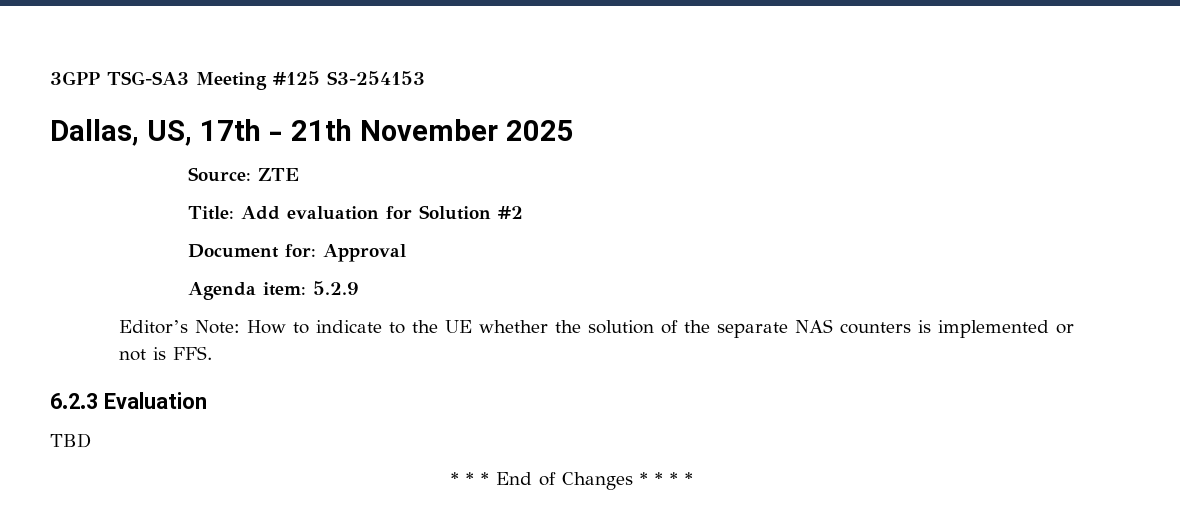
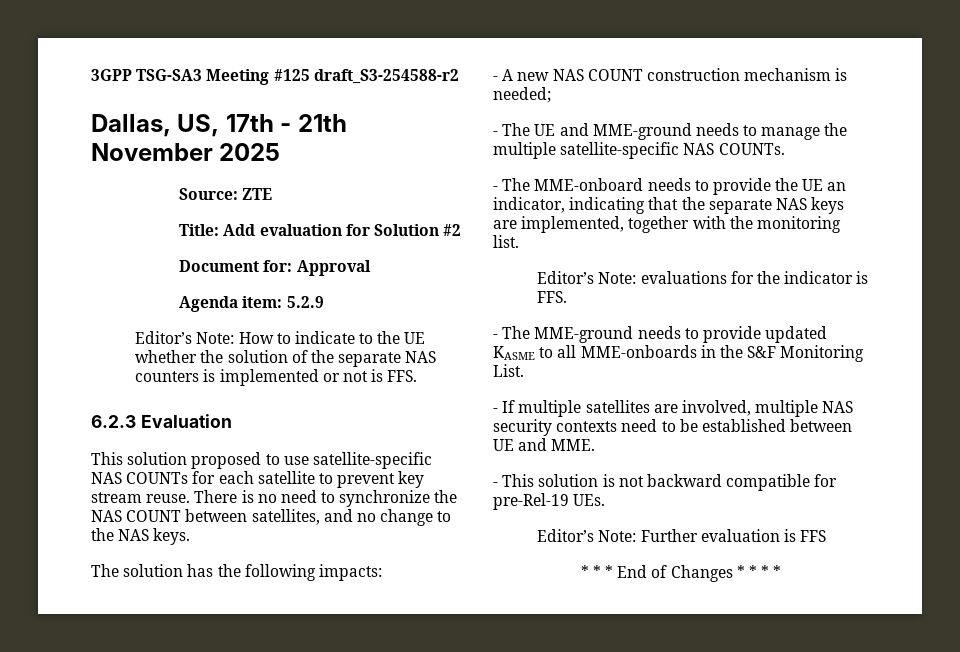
[327,71,425,85] S3-254153 -> [313,69,459,84] draft_S3-254588-r2
[50,433,91,448] TBD -> [91,452,432,469] [91,471,425,488] [91,490,458,507] [91,509,452,526] [91,528,191,545] [91,564,382,581] [493,68,848,81] [493,87,551,103] [493,123,848,140] [493,142,785,159] [493,178,847,195] [493,197,845,214] [493,216,841,233] [493,235,519,248] [537,271,869,284] [537,291,568,303] [493,326,828,343] [493,345,865,362] [493,364,524,377] [493,400,854,417] [493,419,853,436] [493,438,596,451] [493,474,838,491] [493,493,606,510] [537,529,827,542] This solution proposed to use satellite-specific NAS COUNTs for each satellite to prevent key stream reuse. There is no need to synchronize the NAS COUNT between satellites, and no change to the NAS keys. // The solution has the following impacts: // - A new NAS COUNT construction mechanism is needed; // - The UE and MME-ground needs to manage the multiple satellite-specific NAS COUNTs. // - The MME-onboard needs to provide the UE an indicator, indicating that the separate NAS keys are implemented, together with the monitoring list. // Editor’s Note: evaluations for the indicator is FFS. // - The MME-ground needs to provide updated KASME to all MME-onboards in the S&F Monitoring List. // - If multiple satellites are involved, multiple NAS security contexts need to be established between UE and MME. // - This solution is not backward compatible for pre-Rel-19 UEs. // Editor’s Note: Further evaluation is FFS

